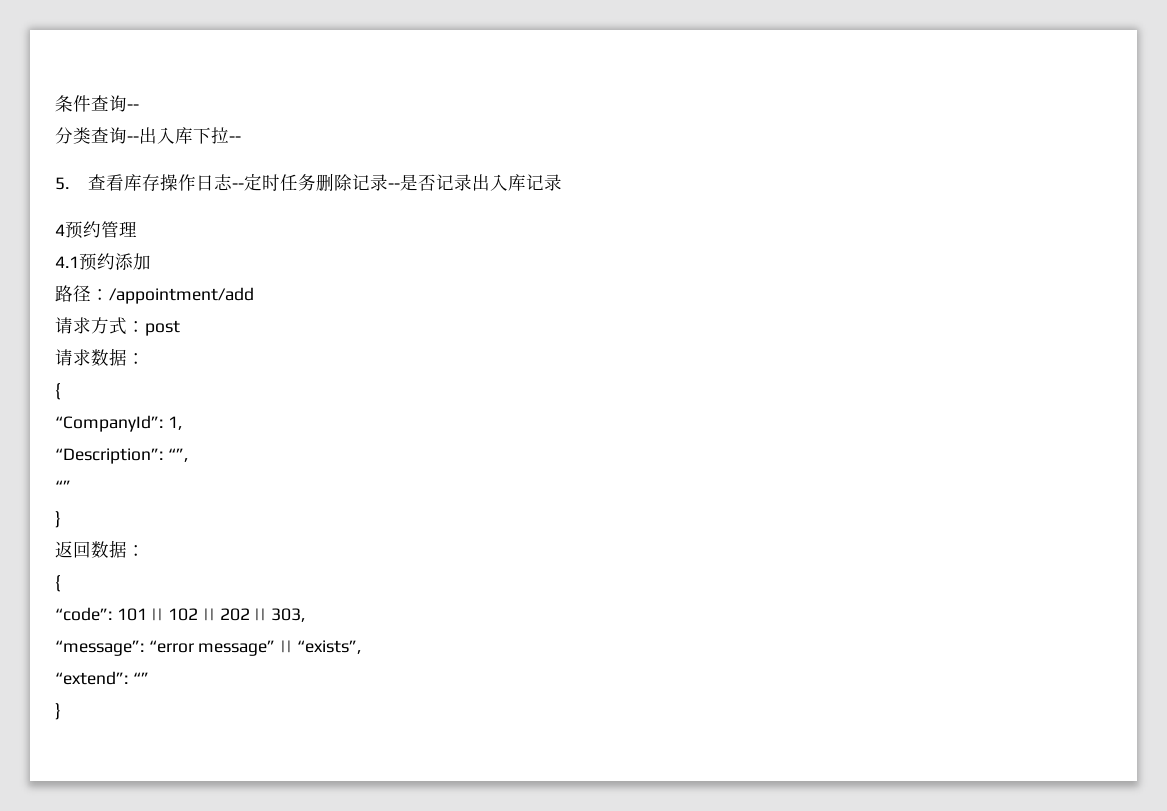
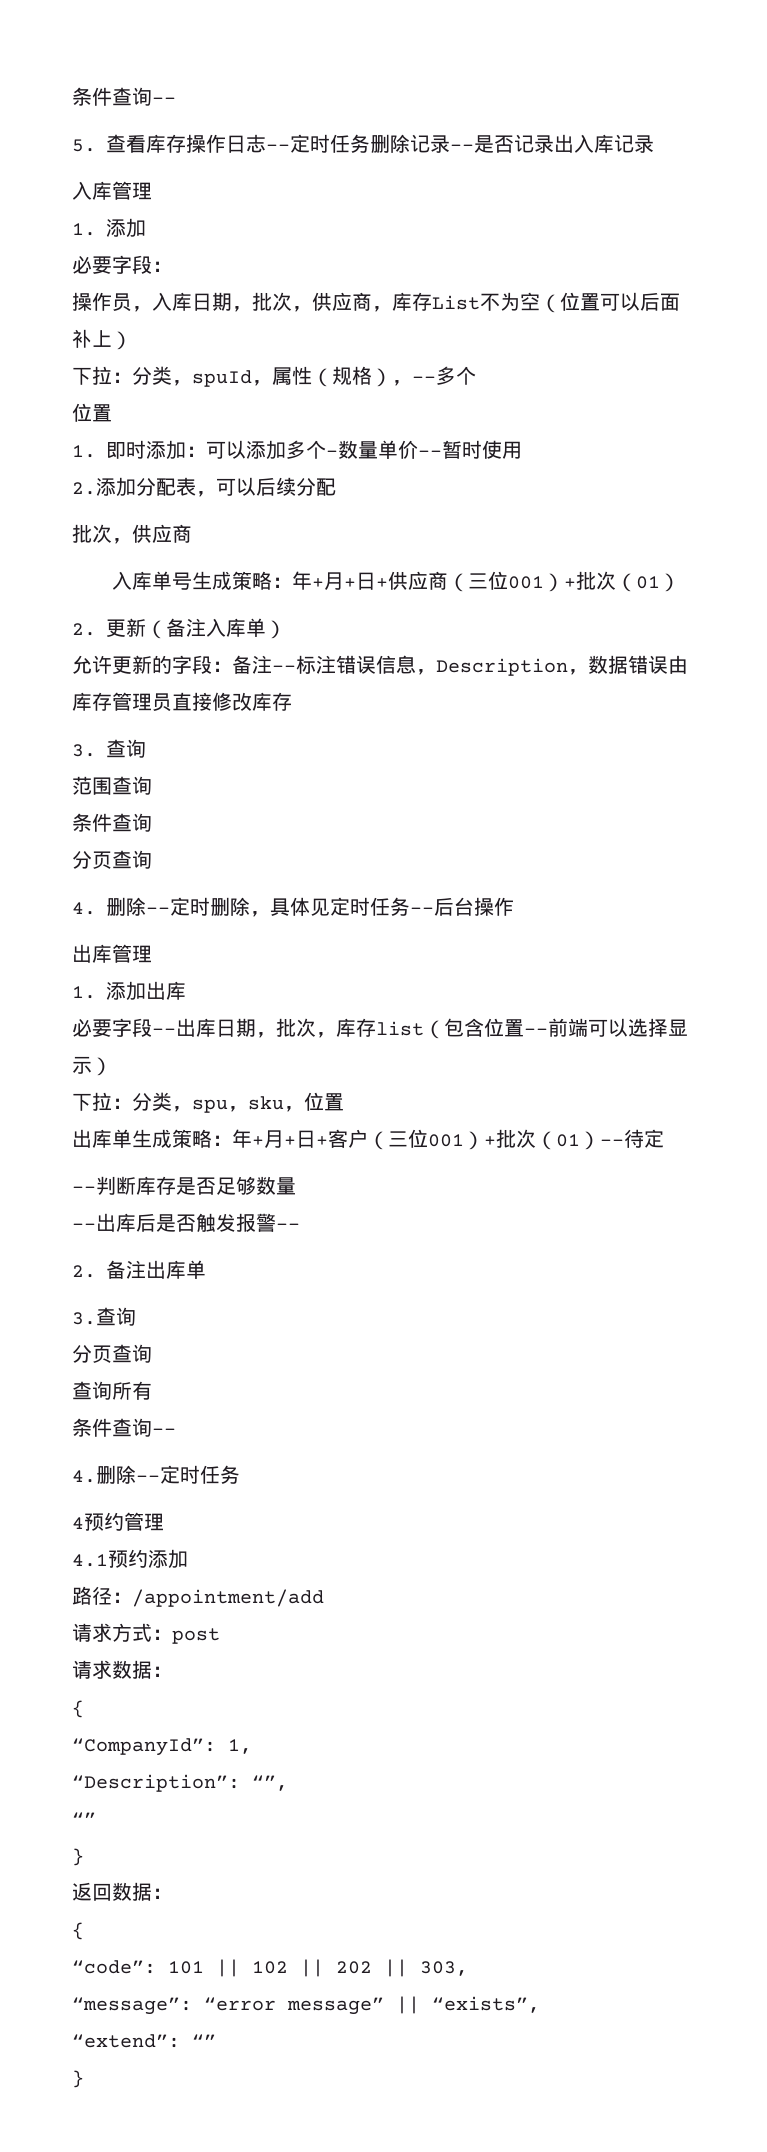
[55,95,139,112] [55,127,241,144] 条件查询-- // 分类查询--出入库下拉-- -> [72,87,176,106] 条件查询--
(562, 182) none -> [72,181,152,200] [72,218,147,238] [72,255,172,274] [72,292,680,313] [72,329,132,350] [72,366,476,387] [72,403,112,422] [72,440,523,460] [72,477,336,497] [72,524,192,544] [112,571,681,592] [72,618,287,639] [72,655,688,676] [72,692,292,712] [72,739,147,758] [72,776,152,795] [72,813,152,832] [72,850,152,869] [72,897,515,917] [72,944,152,963] [72,981,187,1001] [72,1018,688,1039] [72,1056,112,1076] [72,1092,344,1113] [72,1129,664,1150] [72,1176,296,1195] [72,1213,300,1232] [72,1260,207,1279] [72,1307,136,1326] [72,1344,152,1363] [72,1381,152,1400] [72,1418,176,1437] [72,1465,240,1484] // 入库管理 // 1.添加 // 必要字段： // 操作员，入库日期，批次，供应商，库存List不为空（位置可以后面补上） // 下拉：分类，spuId，属性（规格），--多个 // 位置 // 1.即时添加：可以添加多个-数量单价--暂时使用 // 2.添加分配表，可以后续分配 // 批次，供应商 // 入库单号生成策略：年+月+日+供应商（三位001）+批次（01） // 2.更新（备注入库单） // 允许更新的字段：备注--标注错误信息，Description，数据错误由库存管理员直接修改库存 // 3.查询 // 范围查询 // 条件查询 // 分页查询 // 4.删除--定时删除，具体见定时任务--后台操作 // 出库管理 // 1.添加出库 // 必要字段--出库日期，批次，库存list（包含位置--前端可以选择显示） // 下拉：分类，spu，sku，位置 // 出库单生成策略：年+月+日+客户（三位001）+批次（01）--待定 // --判断库存是否足够数量 // --出库后是否触发报警-- // 2.备注出库单 // 3.查询 // 分页查询 // 查询所有 // 条件查询-- // 4.删除--定时任务

